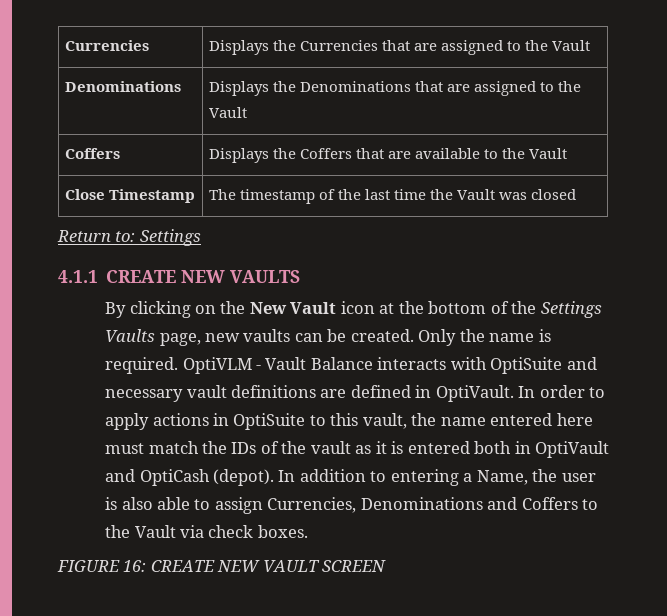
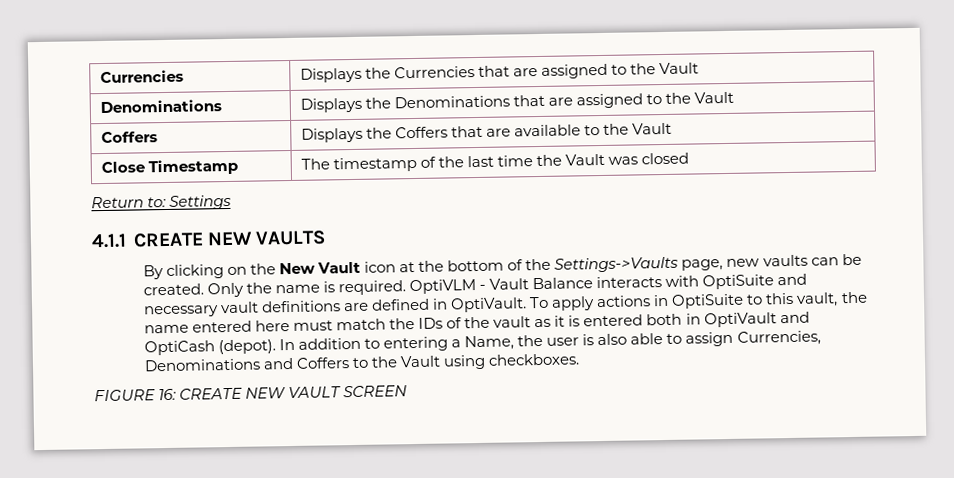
[540,301,602,318] [105,329,156,342] Settings Vaults -> [554,256,680,273] Settings->Vaults
[518,385,606,398] In order to -> [529,296,550,309] To
[179,525,308,538] via check boxes. -> [443,353,581,370] using checkboxes.

